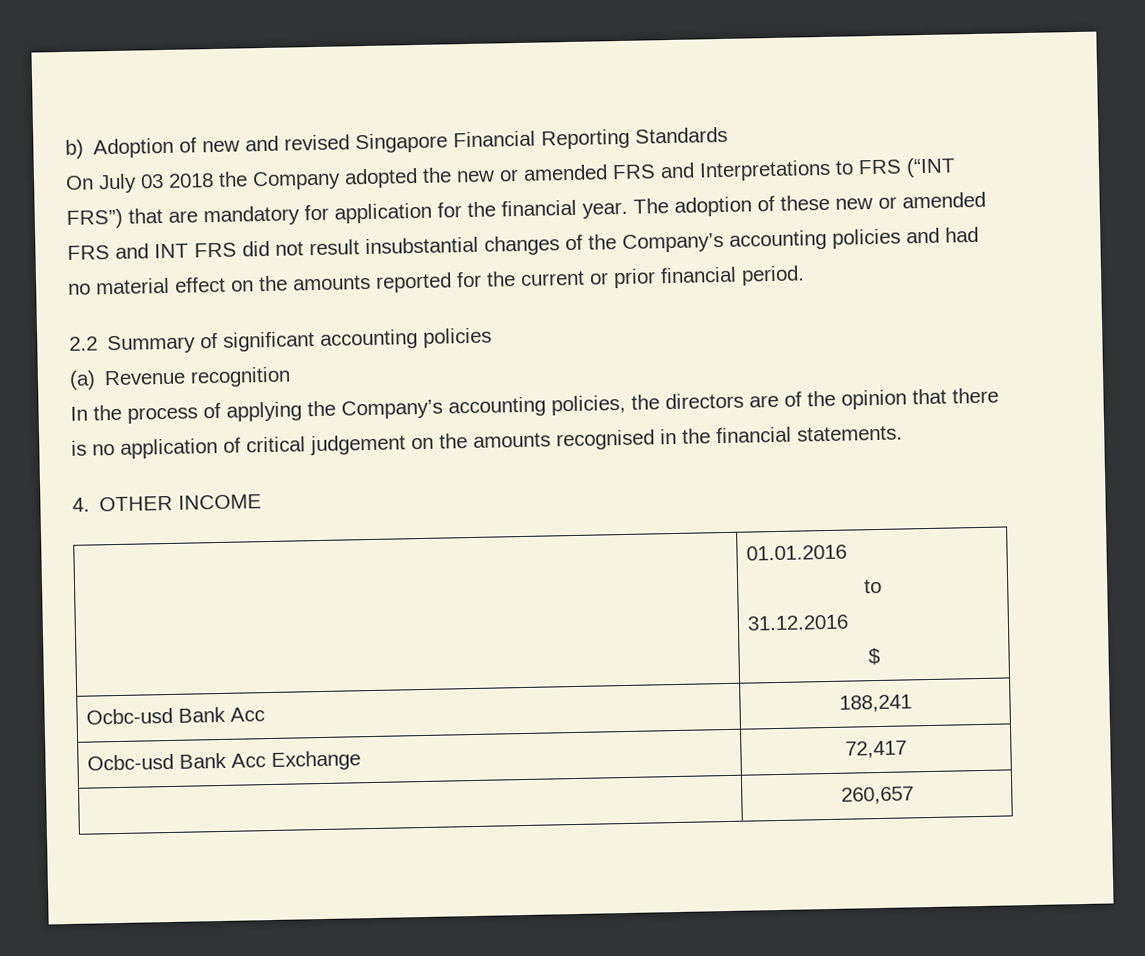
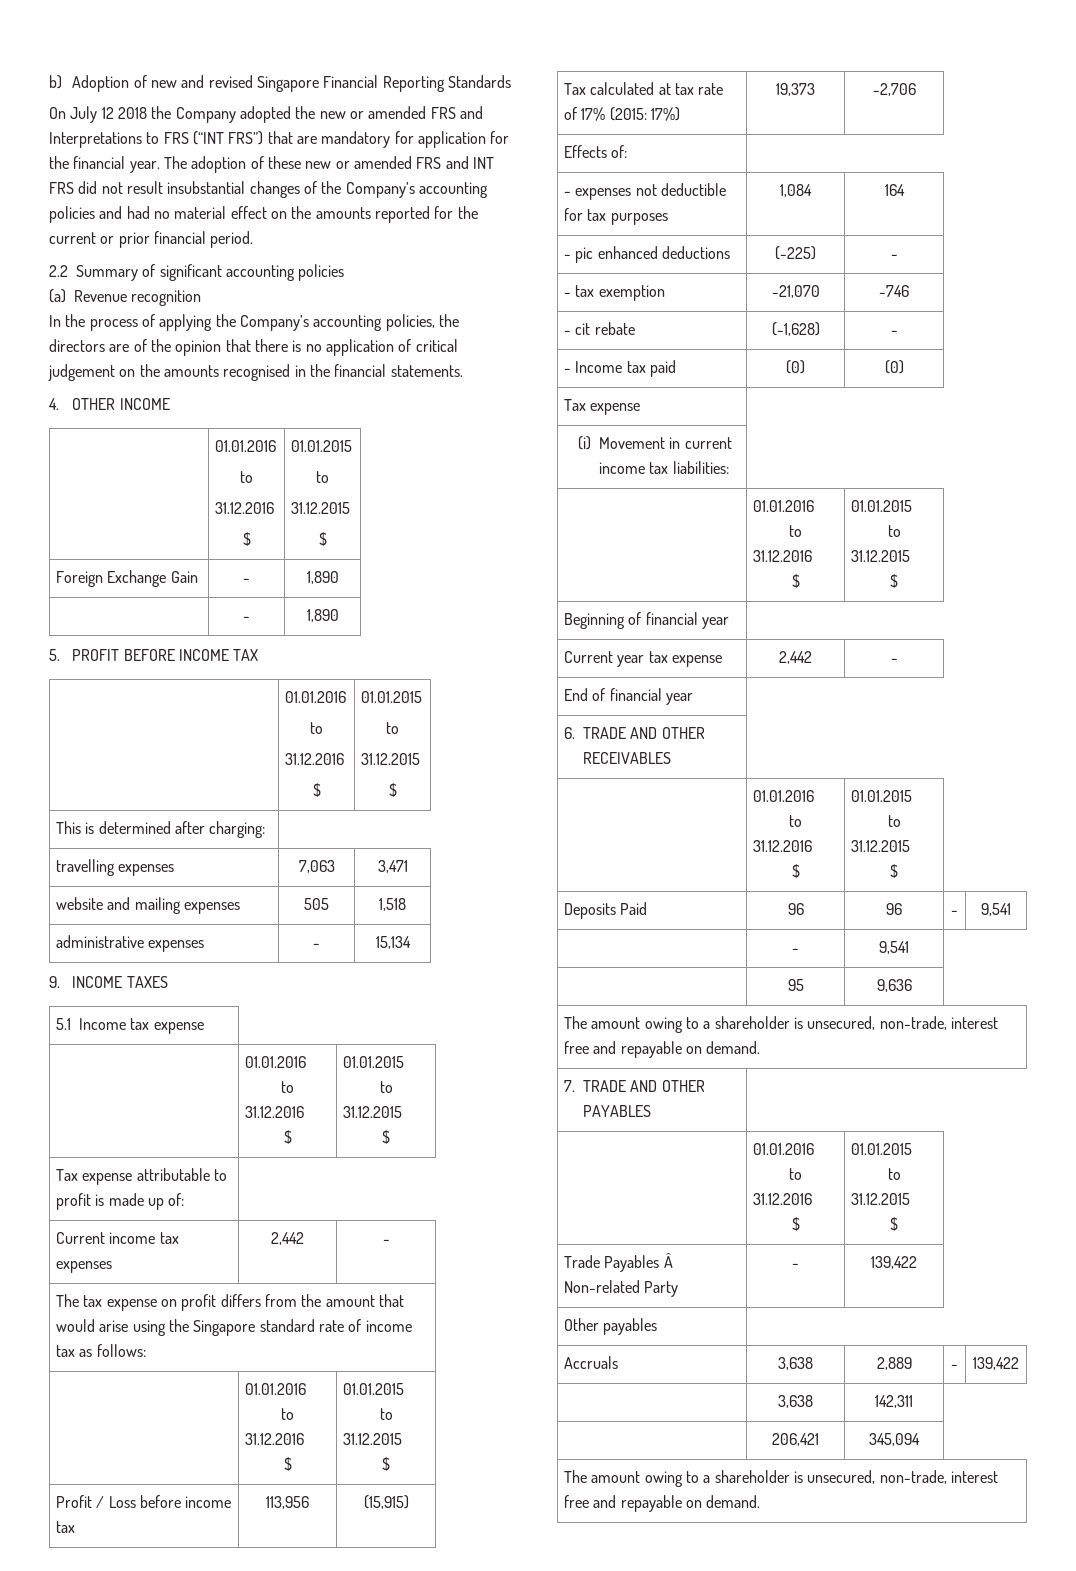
[140,174,164,189] 03 -> [101,107,114,119] 12
[85,706,265,725] [838,694,912,713] [86,750,361,772] [845,740,907,759] [840,786,914,805] // Ocbc-usd Bank Acc | 188,241 // Ocbc-usd Bank Acc Exchange | 72,417 // | 260,657 -> [290,440,352,452] [316,471,329,483] [290,502,350,514] [318,532,327,546] [55,570,198,587] [243,578,250,583] [306,571,339,584] [243,616,250,621] [306,609,339,622] [49,649,259,661] [284,691,346,703] [310,722,323,734] [284,753,344,765] [312,783,321,797] [360,691,422,703] [386,722,399,734] [360,753,420,765] [388,783,397,797] [55,821,266,838] [55,859,175,876] [298,860,335,873] [377,860,408,873] [55,897,240,914] [304,898,329,910] [379,898,406,911] [55,935,205,952] [313,943,320,948] [375,936,411,949] [49,976,168,988] [55,1018,204,1034] [244,1056,306,1068] [281,1081,294,1093] [244,1106,304,1118] [283,1130,292,1144] [342,1056,404,1068] [379,1081,393,1093] [342,1106,402,1118] [382,1130,390,1144] [55,1168,227,1185] [55,1193,185,1210] [55,1232,179,1244] [55,1261,112,1273] [271,1232,304,1245] [382,1239,390,1244] [55,1294,404,1311] [55,1319,412,1336] [55,1344,146,1357] [244,1383,306,1395] [281,1408,294,1420] [244,1433,304,1445] [283,1457,292,1471] [342,1383,404,1395] [379,1408,393,1420] [342,1433,402,1445] [382,1457,390,1471] [55,1495,232,1508] [55,1521,75,1533] [266,1496,309,1509] [363,1495,409,1509] [563,82,724,95] [563,107,680,121] [776,83,815,96] [872,83,916,96] [563,145,628,158] [563,183,726,200] [563,208,668,225] [780,184,812,197] [884,184,905,196] [563,246,730,263] [775,246,816,260] [890,254,898,259] [563,285,665,301] [771,285,820,298] [879,285,910,297] [563,322,635,335] [771,322,820,336] [890,330,898,335] [563,360,676,377] [786,360,805,374] [884,360,904,374] [563,399,641,415] [578,436,732,450] [599,461,729,474] [752,500,814,512] [789,525,802,537] [752,550,812,562] [791,574,800,588] [850,500,912,512] [887,525,901,537] [850,550,910,562] [890,574,898,588] [563,612,729,629] [563,651,722,667] [779,651,812,664] [890,658,898,663] [563,688,693,705] [563,727,705,739] [582,752,671,764] [752,790,814,802] [789,815,802,827] [752,840,812,852] [791,864,800,878] [850,790,912,802] [887,815,901,827] [850,840,910,852] [890,864,898,878] [563,902,648,919] [787,903,804,915] [886,903,902,915] [951,910,958,915] [981,903,1011,916] [792,948,799,953] [879,941,909,954] [787,979,804,991] [876,979,912,992] [563,1016,998,1033] [563,1041,761,1058] [563,1080,705,1092] [582,1105,651,1117] [752,1143,814,1155] [789,1168,802,1180] [752,1193,812,1205] [791,1217,800,1231] [850,1143,912,1155] [887,1168,901,1180] [850,1193,910,1205] [890,1217,898,1231] [563,1253,673,1272] [563,1280,679,1297] [792,1263,799,1268] [871,1256,917,1269] [563,1318,658,1335] [563,1356,618,1369] [778,1357,813,1370] [876,1357,912,1370] [951,1364,958,1369] [973,1357,1019,1370] [778,1395,813,1408] [875,1395,913,1408] [772,1433,819,1446] [869,1433,920,1446] [563,1470,998,1487] [563,1495,761,1512] | 01.01.2015 // to // 31.12.2015 // $ // Foreign Exchange Gain | - | 1,890 // | - | 1,890 // 5. PROFIT BEFORE INCOME TAX // | 01.01.2016 // to // 31.12.2016 // $ | 01.01.2015 // to // 31.12.2015 // $ // This is determined after charging: // travelling expenses | 7,063 | 3,471 // website and mailing expenses | 505 | 1,518 // administrative expenses | - | 15,134 // 9. INCOME TAXES // 5.1 Income tax expense // | 01.01.2016 // to // 31.12.2016 // $ | 01.01.2015 // to // 31.12.2015 // $ // Tax expense attributable to profit is made up of: // Current income tax expenses | 2,442 | - // The tax expense on profit differs from the amount that would arise using the Singapore standard rate of income tax as follows: // | 01.01.2016 // to // 31.12.2016 // $ | 01.01.2015 // to // 31.12.2015 // $ // Profit / Loss before income tax | 113,956 | (15,915) // Tax calculated at tax rate of 17% (2015: 17%) | 19,373 | -2,706 // Effects of: // - expenses not deductible for tax purposes | 1,084 | 164 // - pic enhanced deductions | (-225) | - // - tax exemption | -21,070 | -746 // - cit rebate | (-1,628) | - // - Income tax paid | (0) | (0) // Tax expense // (i) Movement in current income tax liabilities: // | 01.01.2016 // to // 31.12.2016 // $ | 01.01.2015 // to // 31.12.2015 // $ // Beginning of financial year // Current year tax expense | 2,442 | - // End of financial year // 6. TRADE AND OTHER RECEIVABLES // | 01.01.2016 // to // 31.12.2016 // $ | 01.01.2015 // to // 31.12.2015 // $ // Deposits Paid | 96 | 96 | - | 9,541 // | - | 9,541 // | 95 | 9,636 // The amount owing to a shareholder is unsecured, non-trade, interest free and repayable on demand. // 7. TRADE AND OTHER PAYABLES // | 01.01.2016 // to // 31.12.2016 // $ | 01.01.2015 // to // 31.12.2015 // $ // Trade Payables Â Non-related Party | - | 139,422 // Other payables // Accruals | 3,638 | 2,889 | - | 139,422 // | 3,638 | 142,311 // | 206,421 | 345,094 // The amount owing to a shareholder is unsecured, non-trade, interest free and repayable on demand.

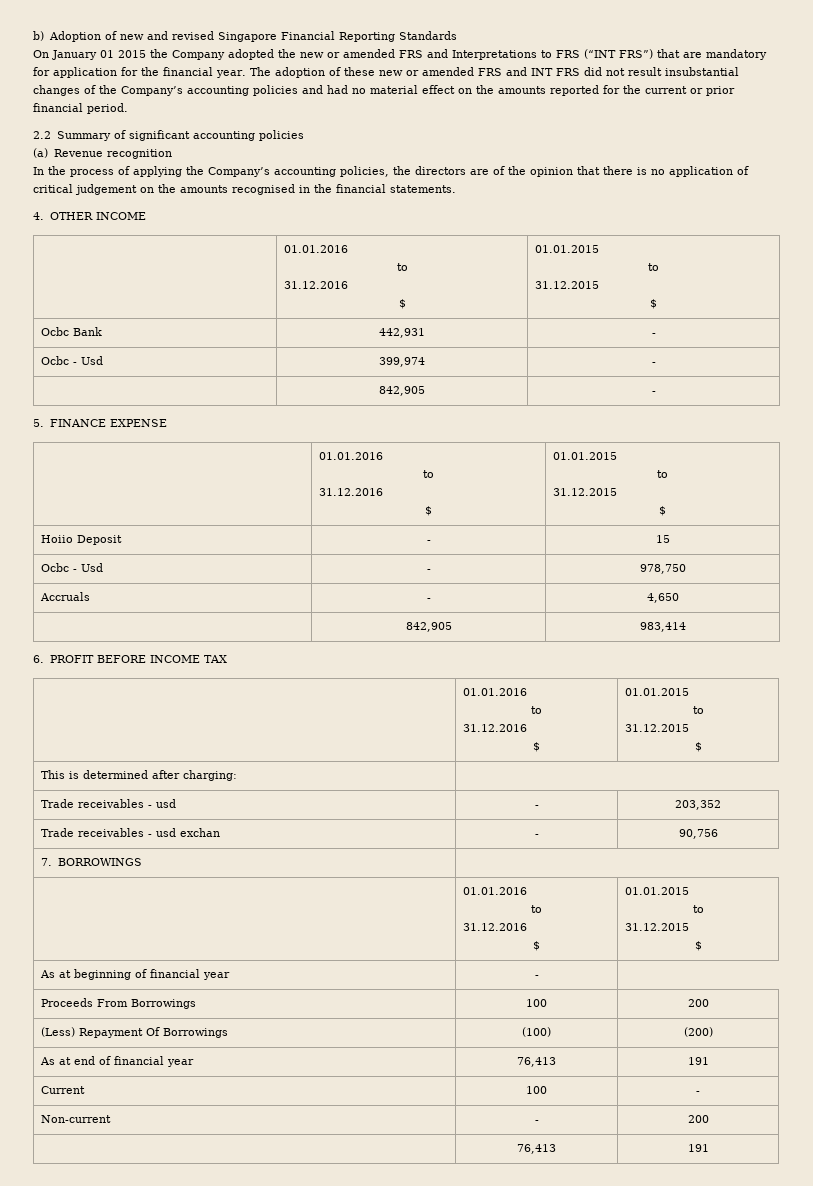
[70,106,147,123] July 12 2018 -> [52,50,146,60] January 01 2015
[55,570,198,587] [243,578,250,583] [306,571,339,584] [243,616,250,621] [306,609,339,622] [49,649,60,661] Foreign Exchange Gain | - | 1,890 // | - | 1,890 // 5. -> [41,327,103,336] [379,328,425,338] [651,333,656,336] [41,356,104,365] [379,357,425,367] [651,362,656,365] [379,386,425,396] [651,391,656,394] [33,419,167,427] [319,452,384,460] [423,470,434,478] [319,488,384,496] [425,506,432,516] [553,452,618,460] [657,470,668,478] [553,488,618,496] [659,506,666,516] [41,535,123,545] [426,540,431,543] [655,535,670,543] [41,563,104,572] [426,569,431,572] [639,564,686,574] [40,592,91,601] [426,598,431,601] [646,593,679,603] [405,622,452,632] [639,622,686,632] [33,655,44,663] Ocbc Bank | 442,931 | - // Ocbc - Usd | 399,974 | - // | 842,905 | - // 5. FINANCE EXPENSE // | 01.01.2016 // to // 31.12.2016 // $ | 01.01.2015 // to // 31.12.2015 // $ // Hoiio Deposit | - | 15 // Ocbc - Usd | - | 978,750 // Accruals | - | 4,650 // | 842,905 | 983,414 // 6.
[55,859,175,876] [298,860,335,873] [377,860,408,873] [55,897,240,914] [304,898,329,910] [379,898,406,911] [55,935,205,952] [313,943,320,948] [375,936,411,949] [49,976,168,988] [55,1018,204,1034] [244,1056,306,1068] [281,1081,294,1093] [244,1106,304,1118] [283,1130,292,1144] [342,1056,404,1068] [379,1081,393,1093] [342,1106,402,1118] [382,1130,390,1144] [55,1168,227,1185] [55,1193,185,1210] [55,1232,179,1244] [55,1261,112,1273] [271,1232,304,1245] [382,1239,390,1244] [55,1294,404,1311] [55,1319,412,1336] [55,1344,146,1357] [244,1383,306,1395] [281,1408,294,1420] [244,1433,304,1445] [283,1457,292,1471] [342,1383,404,1395] [379,1408,393,1420] [342,1433,402,1445] [382,1457,390,1471] [55,1495,232,1508] [55,1521,75,1533] [266,1496,309,1509] [363,1495,409,1509] [563,82,724,95] [563,107,680,121] [776,83,815,96] [872,83,916,96] [563,145,628,158] [563,183,726,200] [563,208,668,225] [780,184,812,197] [884,184,905,196] [563,246,730,263] [775,246,816,260] [890,254,898,259] [563,285,665,301] [771,285,820,298] [879,285,910,297] [563,322,635,335] [771,322,820,336] [890,330,898,335] [563,360,676,377] [786,360,805,374] [884,360,904,374] [563,399,641,415] [578,436,732,450] [599,461,729,474] [752,500,814,512] [789,525,802,537] [752,550,812,562] [791,574,800,588] [850,500,912,512] [887,525,901,537] [850,550,910,562] [890,574,898,588] [563,612,729,629] [563,651,722,667] [779,651,812,664] [890,658,898,663] [563,688,693,705] [563,727,705,739] [582,752,671,764] [752,790,814,802] [789,815,802,827] [752,840,812,852] [791,864,800,878] [850,790,912,802] [887,815,901,827] [850,840,910,852] [890,864,898,878] [563,902,648,919] [787,903,804,915] [886,903,902,915] [951,910,958,915] [981,903,1011,916] [792,948,799,953] [879,941,909,954] [787,979,804,991] [876,979,912,992] [563,1016,998,1033] [563,1041,761,1058] [563,1080,705,1092] [582,1105,651,1117] [752,1143,814,1155] [789,1168,802,1180] [752,1193,812,1205] [791,1217,800,1231] [850,1143,912,1155] [887,1168,901,1180] [850,1193,910,1205] [890,1217,898,1231] [563,1253,673,1272] [563,1280,679,1297] [792,1263,799,1268] [871,1256,917,1269] [563,1318,658,1335] [563,1356,618,1369] [778,1357,813,1370] [876,1357,912,1370] [951,1364,958,1369] [973,1357,1019,1370] [778,1395,813,1408] [875,1395,913,1408] [772,1433,819,1446] [869,1433,920,1446] [563,1470,998,1487] [563,1495,761,1512] travelling expenses | 7,063 | 3,471 // website and mailing expenses | 505 | 1,518 // administrative expenses | - | 15,134 // 9. INCOME TAXES // 5.1 Income tax expense // | 01.01.2016 // to // 31.12.2016 // $ | 01.01.2015 // to // 31.12.2015 // $ // Tax expense attributable to profit is made up of: // Current income tax expenses | 2,442 | - // The tax expense on profit differs from the amount that would arise using the Singapore standard rate of income tax as follows: // | 01.01.2016 // to // 31.12.2016 // $ | 01.01.2015 // to // 31.12.2015 // $ // Profit / Loss before income tax | 113,956 | (15,915) // Tax calculated at tax rate of 17% (2015: 17%) | 19,373 | -2,706 // Effects of: // - expenses not deductible for tax purposes | 1,084 | 164 // - pic enhanced deductions | (-225) | - // - tax exemption | -21,070 | -746 // - cit rebate | (-1,628) | - // - Income tax paid | (0) | (0) // Tax expense // (i) Movement in current income tax liabilities: // | 01.01.2016 // to // 31.12.2016 // $ | 01.01.2015 // to // 31.12.2015 // $ // Beginning of financial year // Current year tax expense | 2,442 | - // End of financial year // 6. TRADE AND OTHER RECEIVABLES // | 01.01.2016 // to // 31.12.2016 // $ | 01.01.2015 // to // 31.12.2015 // $ // Deposits Paid | 96 | 96 | - | 9,541 // | - | 9,541 // | 95 | 9,636 // The amount owing to a shareholder is unsecured, non-trade, interest free and repayable on demand. // 7. TRADE AND OTHER PAYABLES // | 01.01.2016 // to // 31.12.2016 // $ | 01.01.2015 // to // 31.12.2015 // $ // Trade Payables Â Non-related Party | - | 139,422 // Other payables // Accruals | 3,638 | 2,889 | - | 139,422 // | 3,638 | 142,311 // | 206,421 | 345,094 // The amount owing to a shareholder is unsecured, non-trade, interest free and repayable on demand. -> [41,799,177,808] [534,805,539,808] [675,800,721,810] [41,828,221,837] [534,834,539,837] [678,829,718,839] [41,858,142,866] [463,887,528,895] [531,905,542,913] [463,923,528,931] [533,941,540,951] [625,887,690,895] [692,905,704,913] [625,923,690,931] [694,941,702,951] [40,969,231,980] [534,975,539,978] [41,998,197,1009] [526,999,547,1007] [687,999,709,1007] [41,1027,229,1038] [522,1027,551,1037] [683,1027,713,1037] [40,1056,195,1067] [517,1057,556,1067] [687,1057,709,1065] [41,1086,86,1094] [526,1086,547,1094] [696,1091,700,1094] [41,1115,112,1123] [534,1120,539,1123] [687,1115,709,1123] [517,1144,556,1154] [687,1144,709,1152] Trade receivables - usd | - | 203,352 // Trade receivables - usd exchan | - | 90,756 // 7. BORROWINGS // | 01.01.2016 // to // 31.12.2016 // $ | 01.01.2015 // to // 31.12.2015 // $ // As at beginning of financial year | - // Proceeds From Borrowings | 100 | 200 // (Less) Repayment Of Borrowings | (100) | (200) // As at end of financial year | 76,413 | 191 // Current | 100 | - // Non-current | - | 200 // | 76,413 | 191

